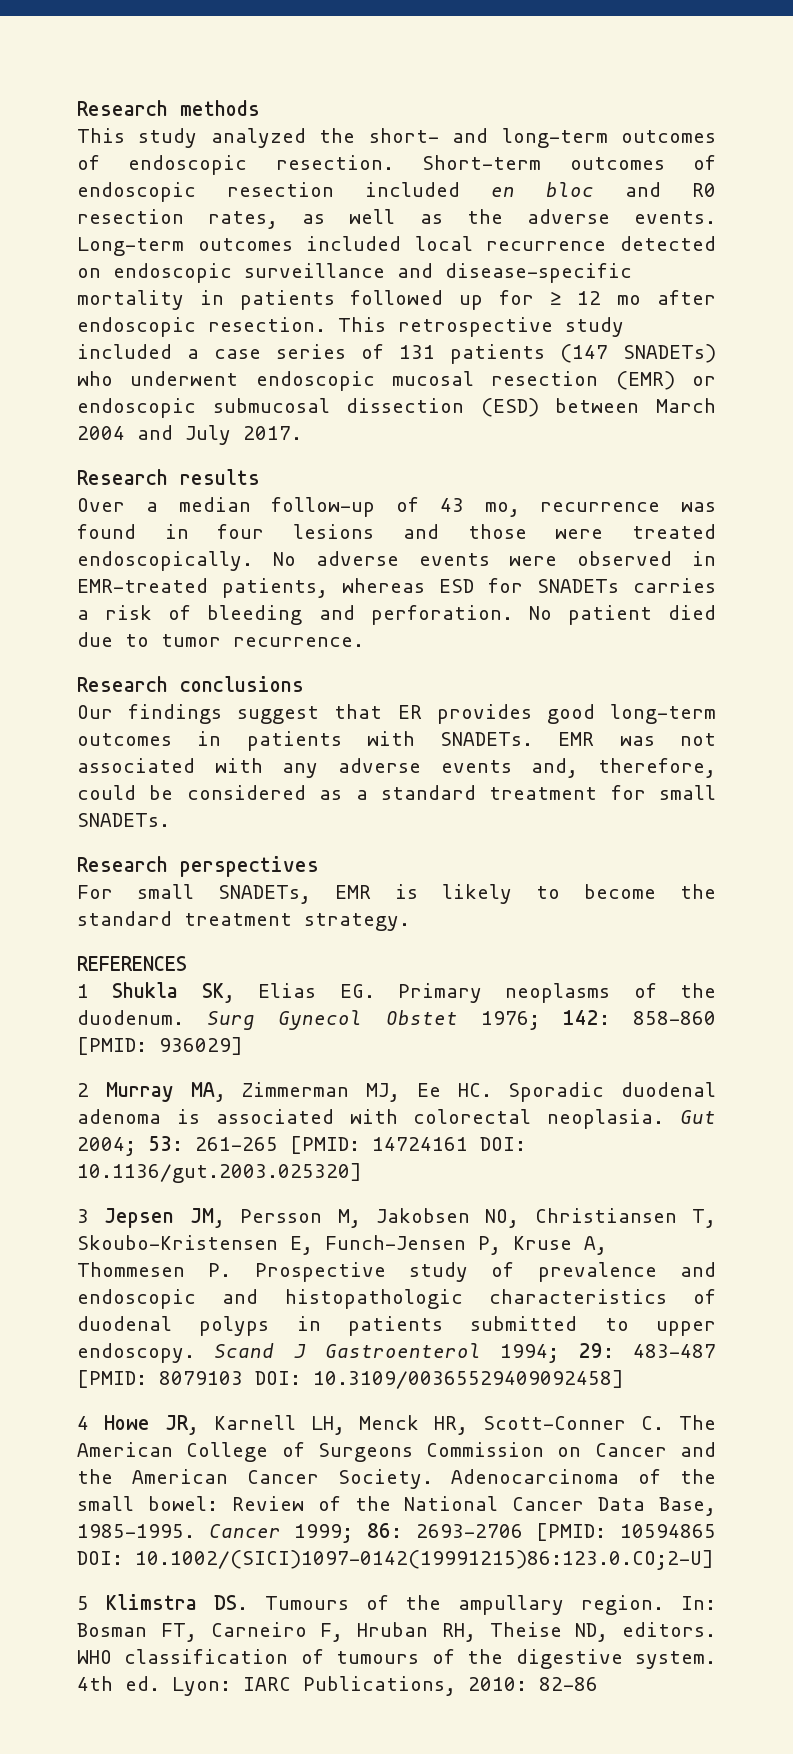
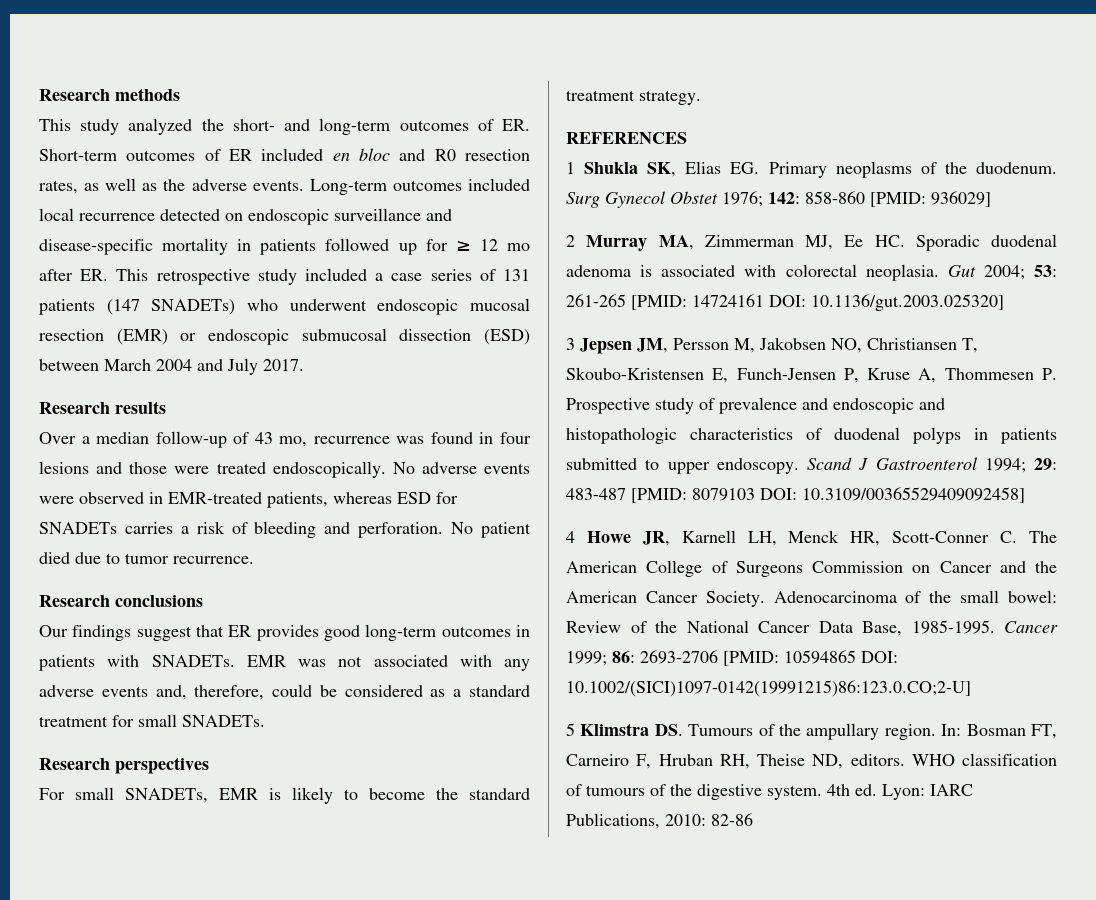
[128,155,394,175] endoscopic resection. -> [502,119,530,131] ER.
[77,182,334,202] endoscopic resection -> [229,149,252,161] ER
[77,317,326,337] endoscopic resection. -> [80,269,109,281] ER.

